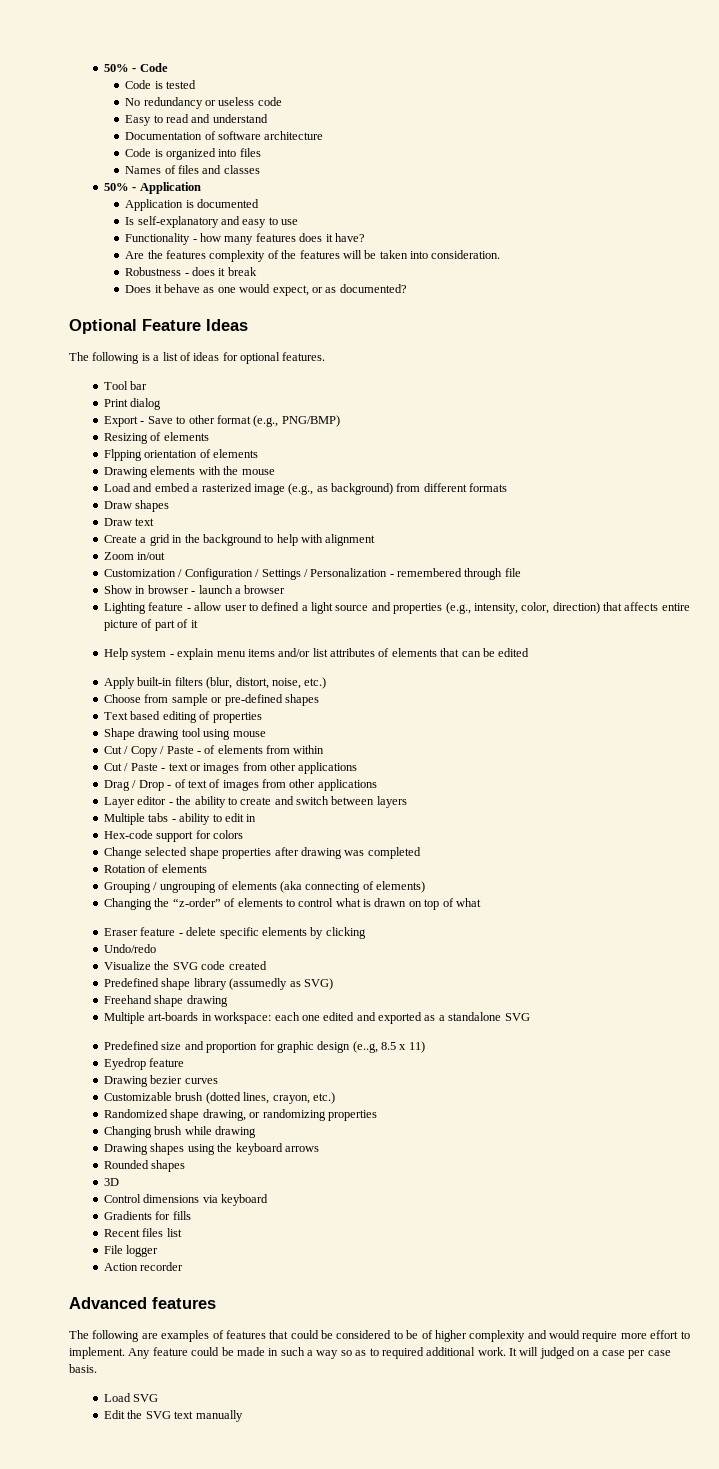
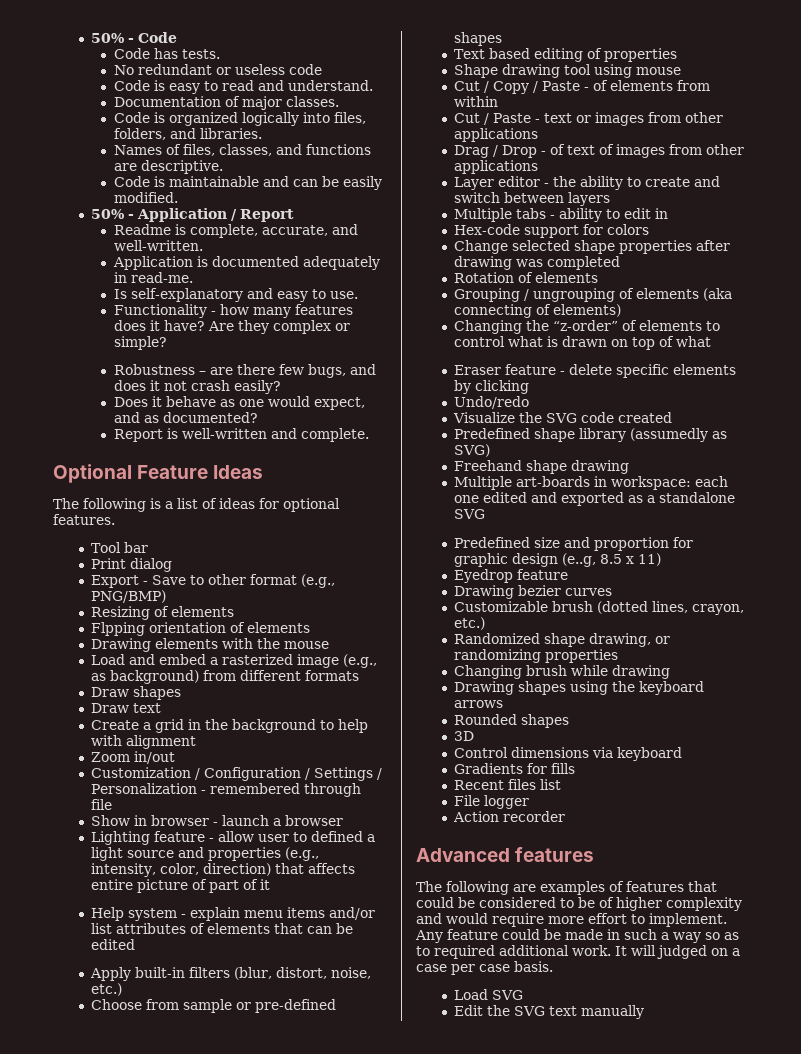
[154,80,197,89] is tested -> [153,48,220,59] has tests.
[143,97,203,109] redundancy -> [137,64,212,75] redundant
[125,115,152,126] Easy -> [113,80,200,94] Code is easy
[212,114,268,123] understand -> [287,80,373,91] understand.
[218,131,324,140] software architecture -> [241,96,339,110] major classes.
[218,148,261,157] [125,165,260,174] [104,182,201,194] into files // Names of files and classes // 50% - Application -> [241,112,366,126] [113,128,262,140] [113,144,371,156] [113,160,223,174] [113,176,382,190] [113,192,178,203] [90,208,294,222] [113,224,358,238] [113,240,203,251] logically into files, folders, and libraries. // Names of files, classes, and functions are descriptive. // Code is maintainable and can be easily modified. // 50% - Application / Report // Readme is complete, accurate, and well-written.
(260, 203) none -> [302,256,380,270] [113,272,193,283] adequately in read-me.
[281,219,299,225] use -> [329,291,358,299] use.
[125,250,501,262] [125,267,257,276] // Are the features complexity of the features will be taken into consideration. // Robustness - does it break -> [207,320,350,334] [113,336,167,350] [113,364,376,378] [113,380,281,394] Are they complex or simple? // Robustness – are there few bugs, and does it not crash easily?
[311,287,323,293] or -> [113,412,140,423] and
(407, 288) none -> [113,428,369,442] // Report is well-written and complete.

